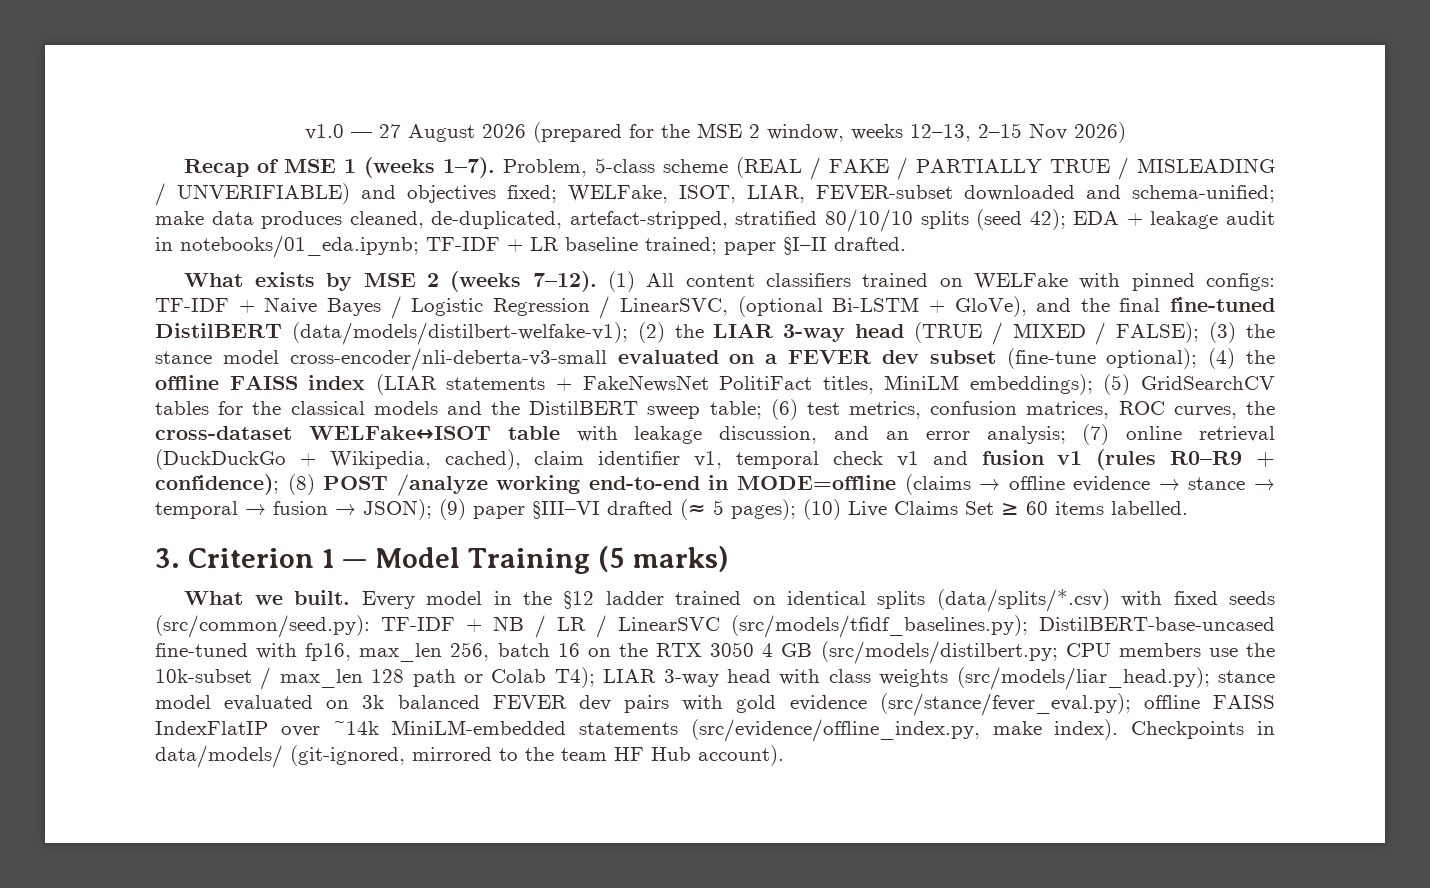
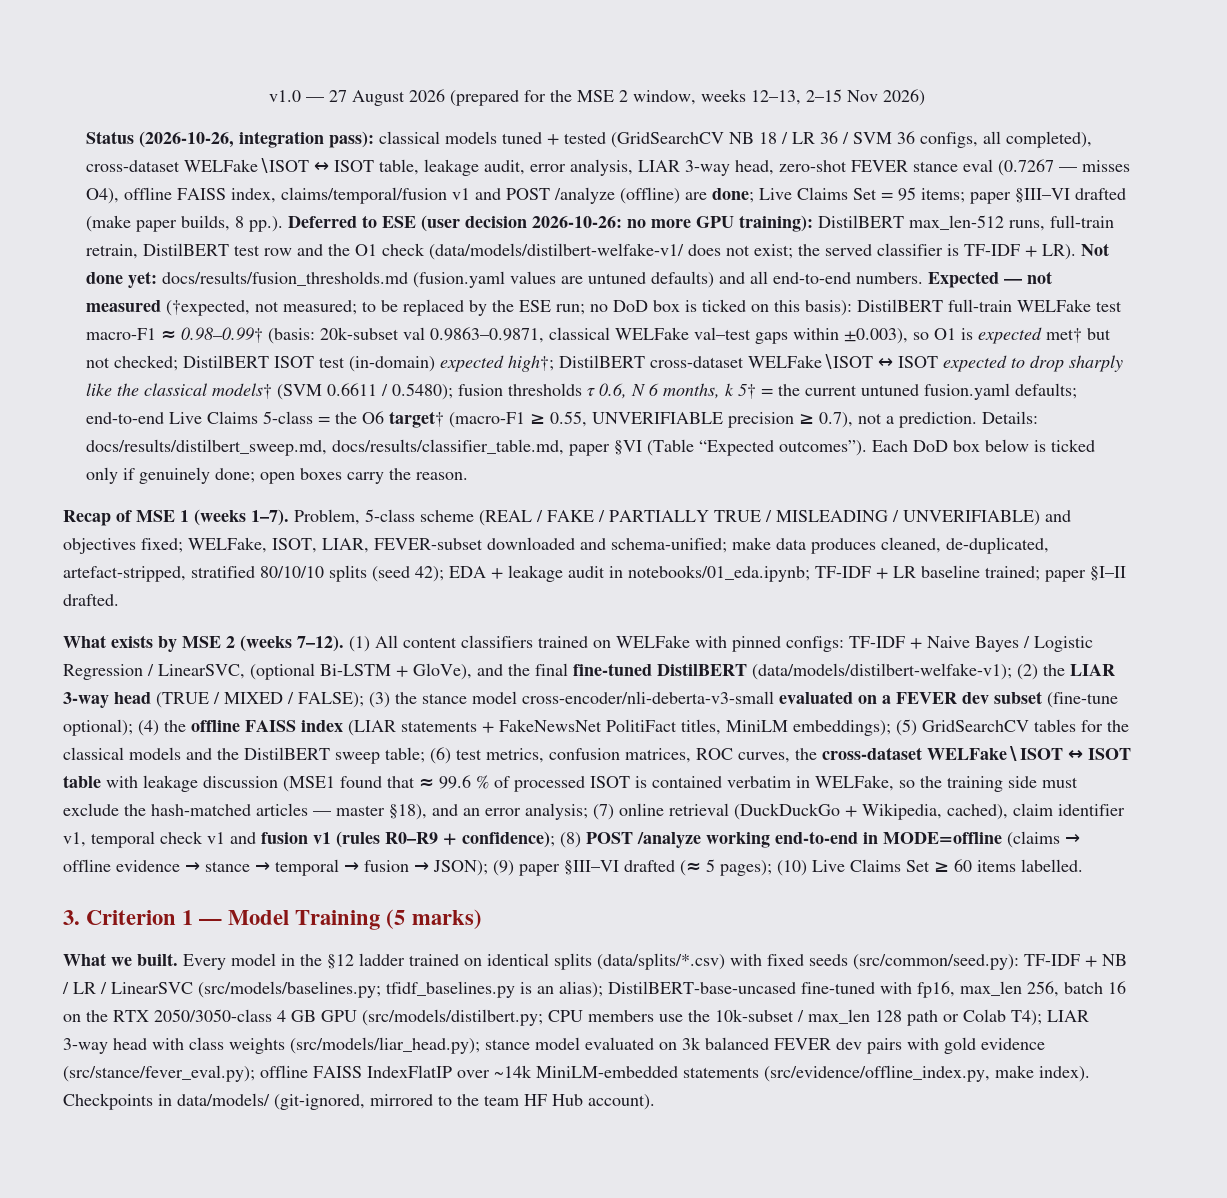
(1126, 132) none -> [85,131,1092,148] [85,158,1130,176] [85,187,1126,204] [85,215,1114,232] [85,243,1109,260] [85,271,1052,288] [85,299,1122,316] [85,327,1111,344] [85,354,1123,372] [85,383,1077,400] [85,411,1038,428] [85,439,1095,456] [85,467,468,484] // Status (2026-10-26, integration pass): classical models tuned + tested (GridSearchCV NB 18 / LR 36 / SVM 36 configs, all completed), cross-dataset WELFake∖ISOT ↔ ISOT table, leakage audit, error analysis, LIAR 3-way head, zero-shot FEVER stance eval (0.7267 — misses O4), offline FAISS index, claims/temporal/fusion v1 and POST /analyze (offline) are done; Live Claims Set = 95 items; paper §III–VI drafted (make paper builds, 8 pp.). Deferred to ESE (user decision 2026-10-26: no more GPU training): DistilBERT max_len-512 runs, full-train retrain, DistilBERT test row and the O1 check (data/models/distilbert-welfake-v1/ does not exist; the served classifier is TF-IDF + LR). Not done yet: docs/results/fusion_thresholds.md (fusion.yaml values are untuned defaults) and all end-to-end numbers. Expected — not measured (†expected, not measured; to be replaced by the ESE run; no DoD box is ticked on this basis): DistilBERT full-train WELFake test macro-F1 ≈ 0.98–0.99† (basis: 20k-subset val 0.9863–0.9871, classical WELFake val–test gaps within ±0.003), so O1 is expected met† but not checked; DistilBERT ISOT test (in-domain) expected high†; DistilBERT cross-dataset WELFake∖ISOT ↔ ISOT expected to drop sharply like the classical models† (SVM 0.6611 / 0.5480); fusion thresholds τ 0.6, N 6 months, k 5† = the current untuned fusion.yaml defaults; end-to-end Live Claims 5-class = the O6 target† (macro-F1 ≥ 0.55, UNVERIFIABLE precision ≥ 0.7), not a prediction. Details: docs/results/distilbert_sweep.md, docs/results/classifier_table.md, paper §VI (Table “Expected outcomes”). Each DoD box below is ticked only if genuinely done; open boxes carry the reason.
[308,426,818,444] WELFake↔ISOT table with leakage discussion, -> [927,746,1131,761] [63,775,1078,792] [63,803,427,820] WELFake∖ISOT ↔ ISOT table with leakage discussion (MSE1 found that ≈ 99.6 % of processed ISOT is contained verbatim in WELFake, so the training side must exclude the hash-matched articles — master §18),
[731,615,1028,638] (src/models/tfidf_baselines.py); -> [198,981,603,998] (src/models/baselines.py; tfidf_baselines.py is an alias);
[710,642,755,657] 3050 -> [154,1009,272,1022] 2050/3050-class
(813, 650) none -> [321,1010,357,1022] GPU

